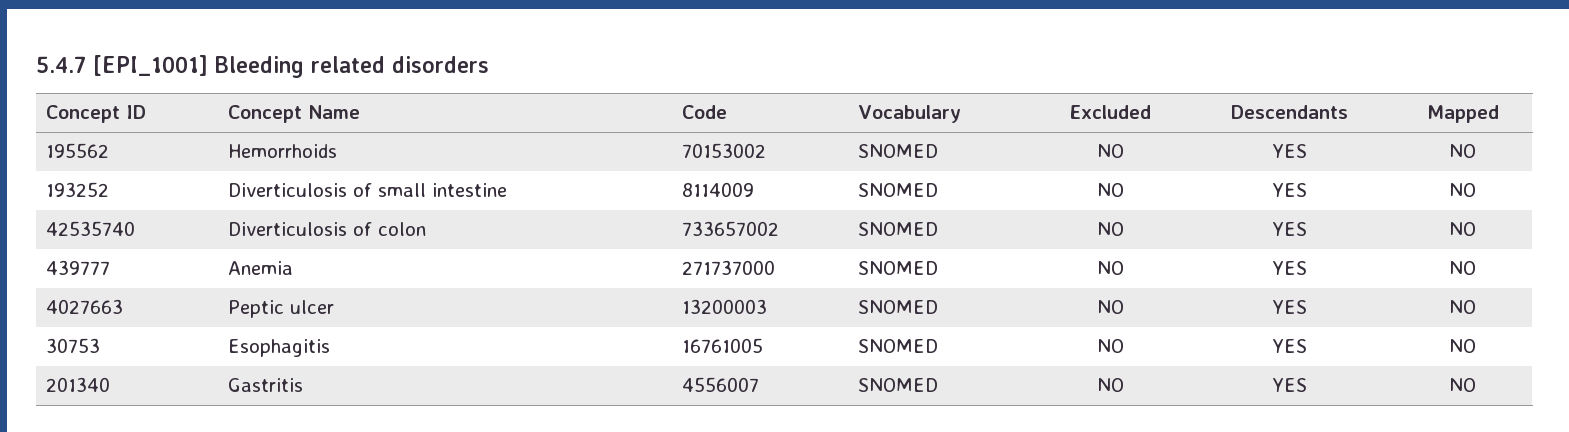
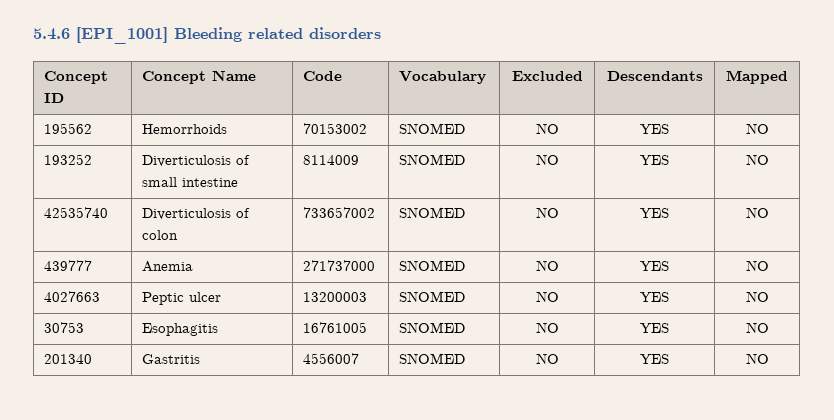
[36,56,86,73] 5.4.7 -> [33,28,70,40] 5.4.6

